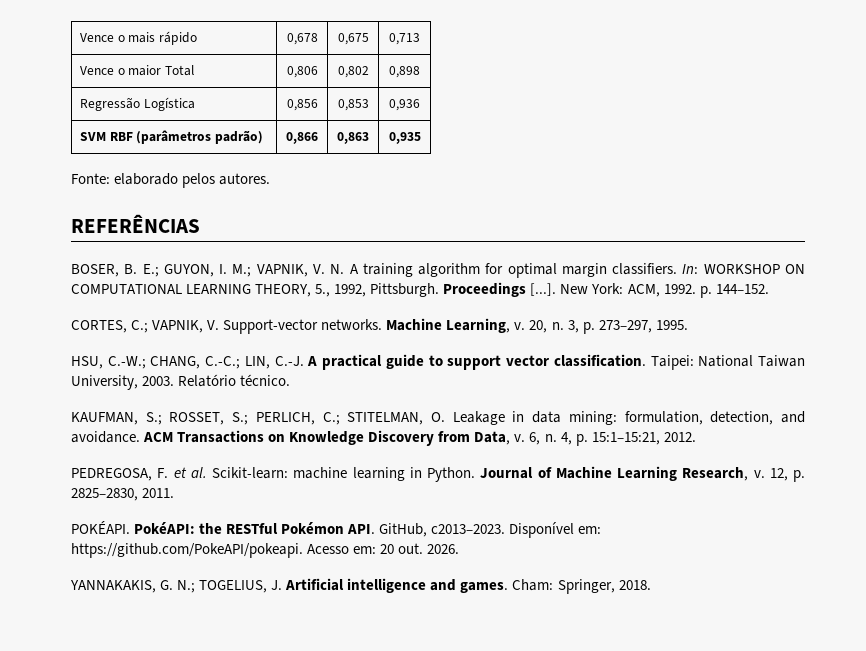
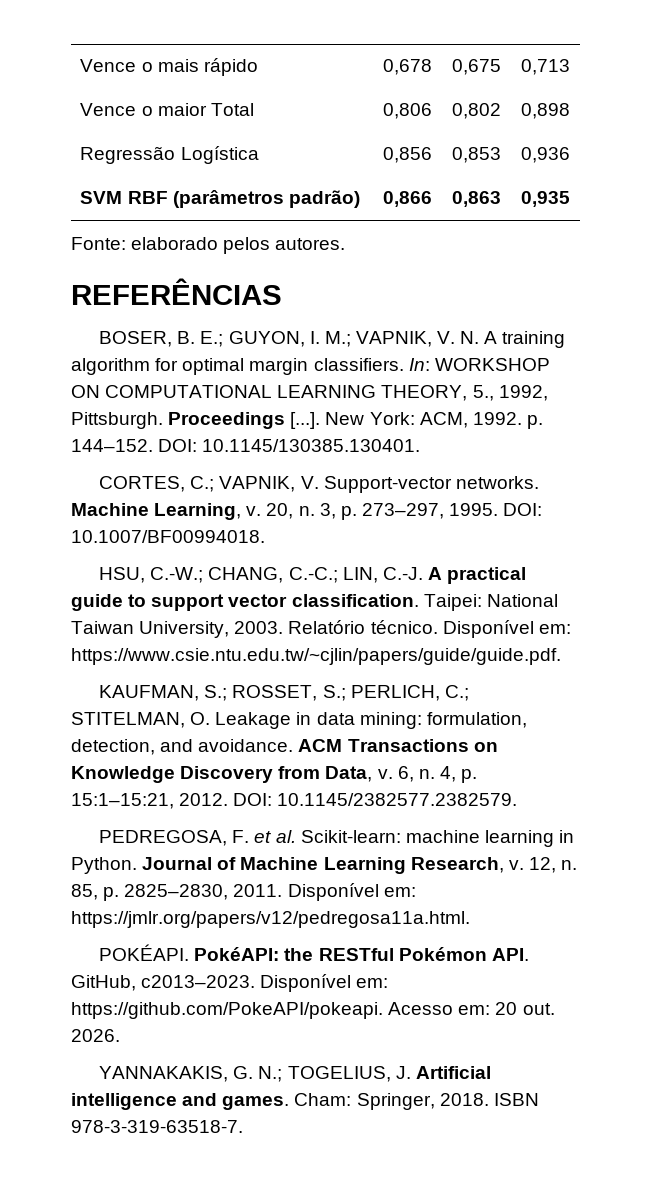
(769, 289) none -> [158,439,421,452] DOI: 10.1145/130385.130401.
(688, 325) none -> [503,503,543,516] [71,530,265,543] DOI: 10.1007/BF00994018.
(291, 380) none -> [442,620,571,638] [71,648,561,665] Disponível em: https://www.csie.ntu.edu.tw/~cjlin/papers/guide/guide.pdf.
(696, 437) none -> [233,793,518,806] DOI: 10.1145/2382577.2382579.
(788, 474) none -> [561,860,578,870] [71,884,98,900] n. 85,
(175, 493) none -> [287,883,416,901] [71,911,470,928] Disponível em: https://jmlr.org/papers/v12/pedregosa11a.html.
(651, 585) none -> [493,1093,539,1106] [71,1120,243,1133] ISBN 978-3-319-63518-7.

